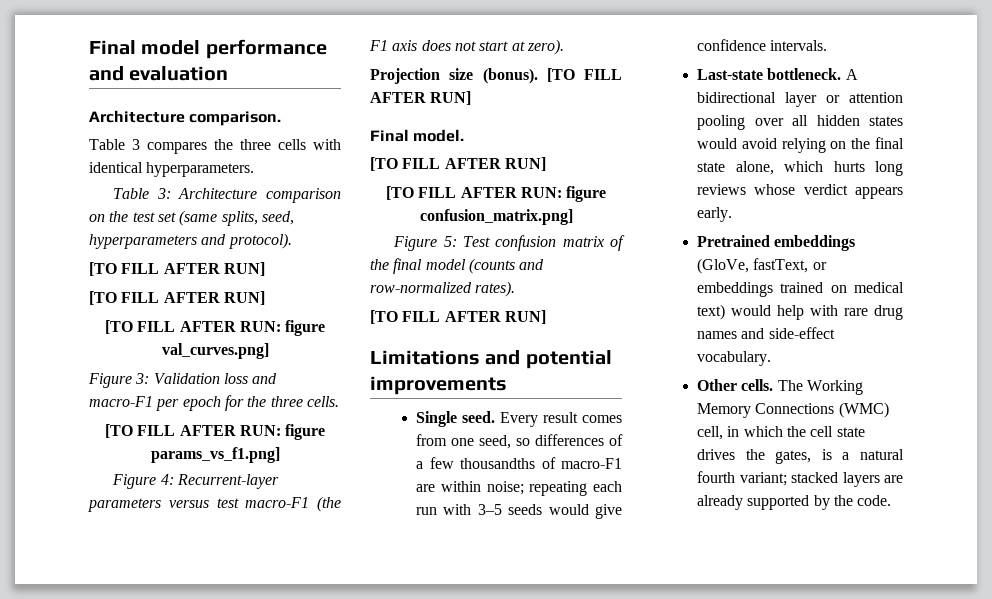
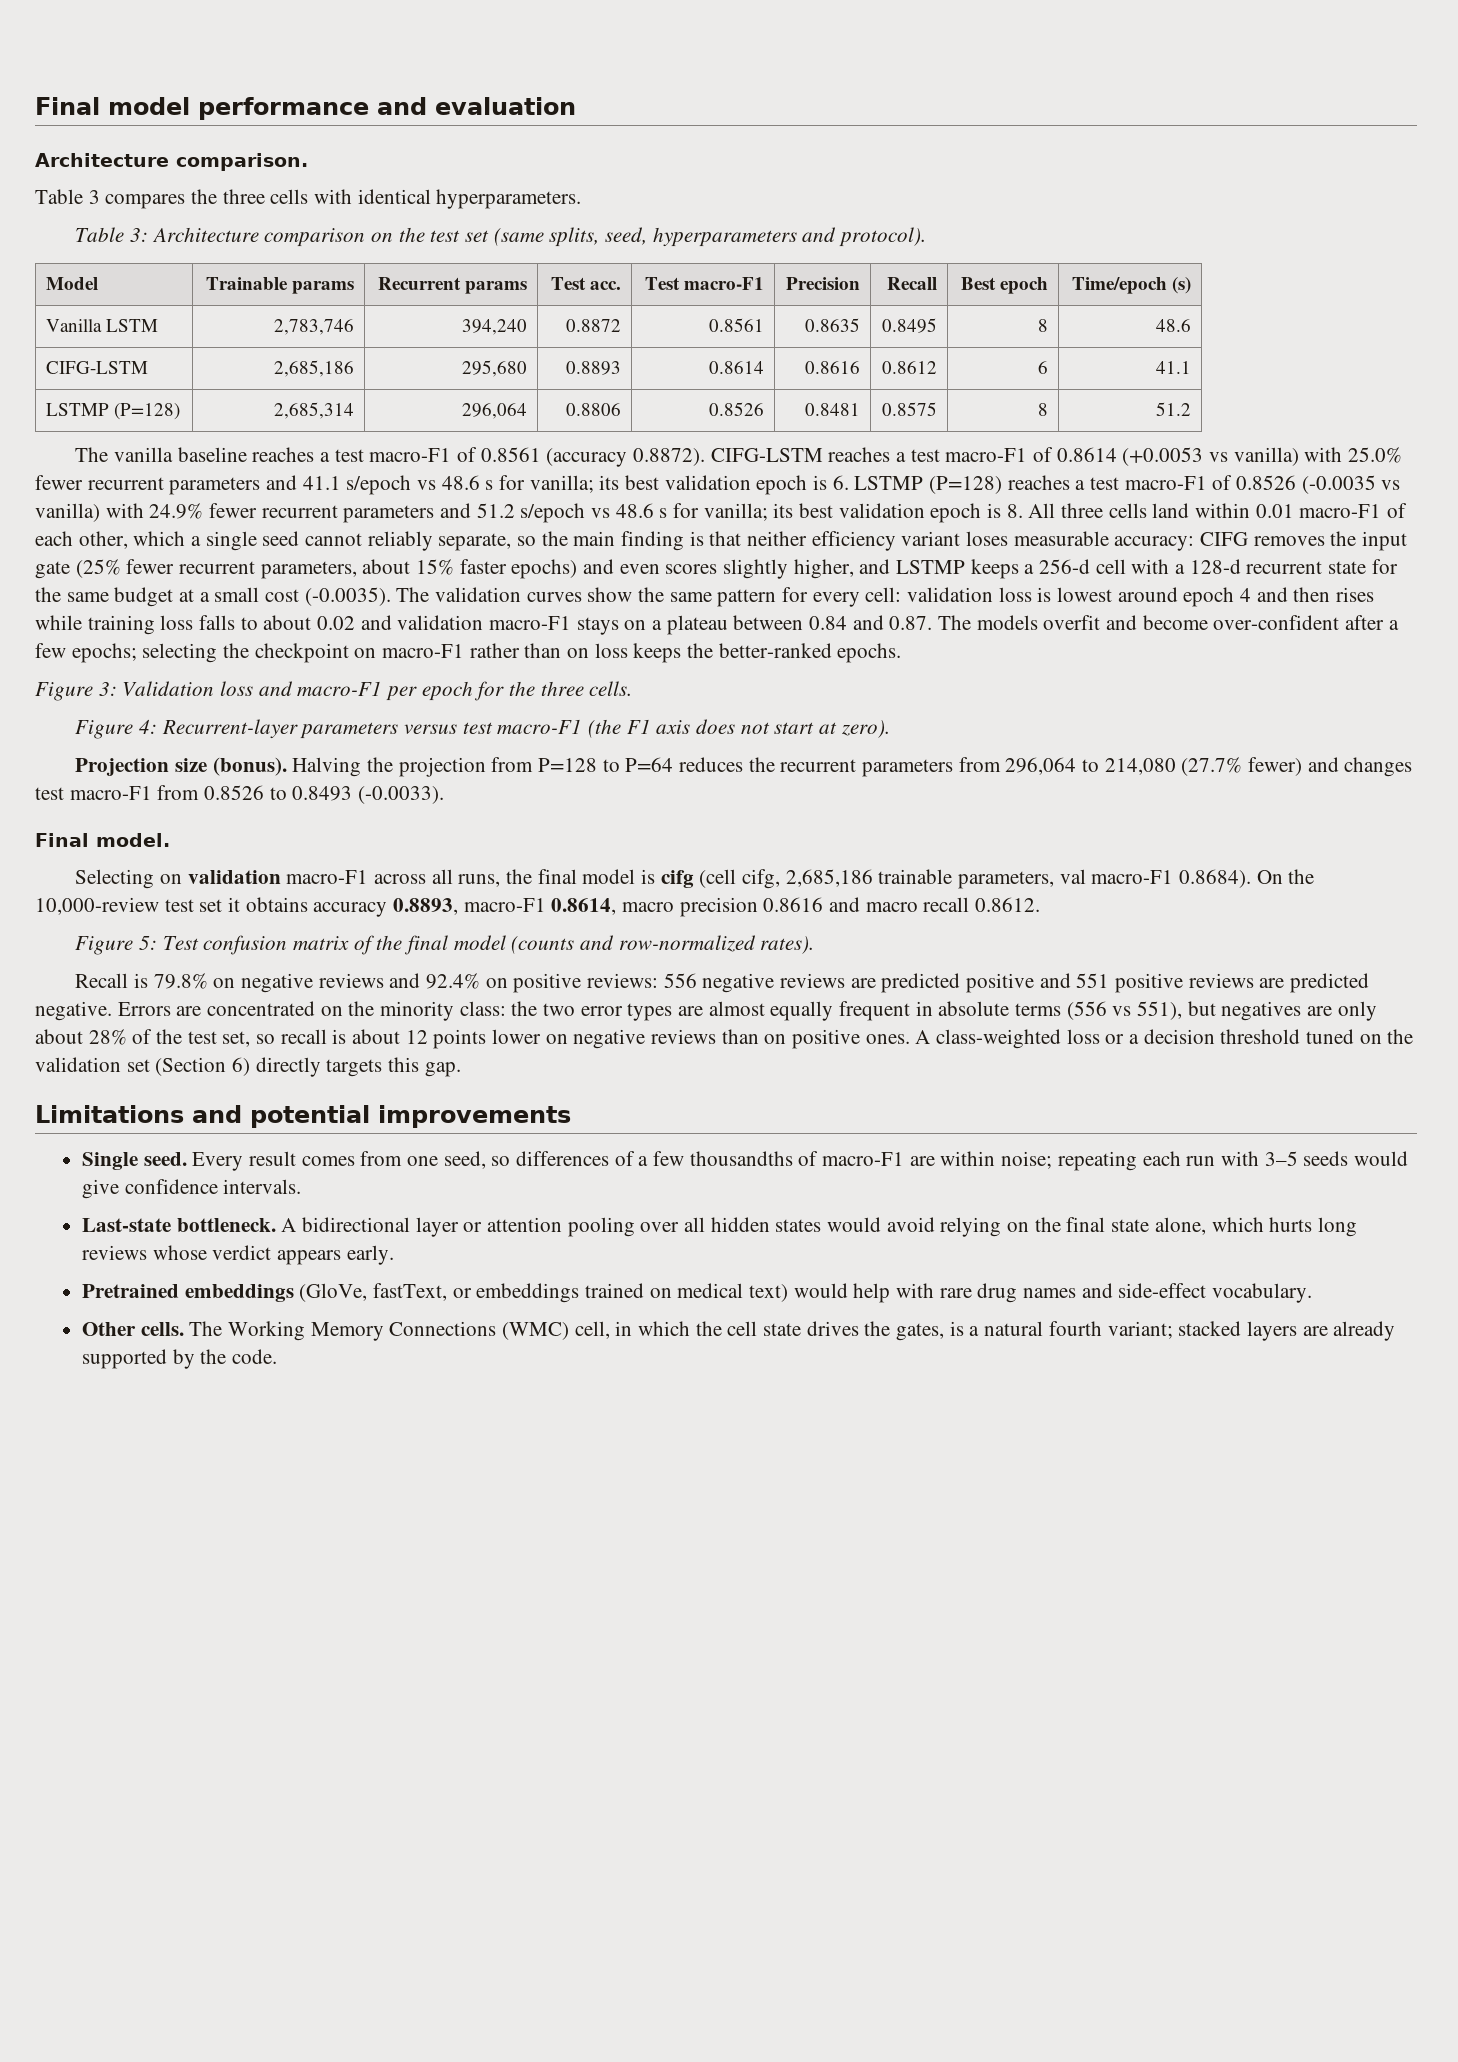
[89,262,265,276] [89,291,265,305] [104,320,326,336] [161,343,269,359] // [TO FILL AFTER RUN] // [TO FILL AFTER RUN] // [TO FILL AFTER RUN: figure val_curves.png] -> [45,277,98,290] [206,277,355,294] [378,277,528,294] [551,277,622,290] [645,277,765,290] [786,277,861,290] [887,277,938,290] [961,277,1049,294] [1072,277,1192,294] [45,319,158,332] [274,319,355,335] [462,319,528,335] [566,319,622,332] [709,318,765,332] [805,318,861,332] [882,318,938,333] [1038,319,1049,332] [1156,319,1192,332] [45,361,148,374] [274,360,355,377] [462,360,528,377] [566,361,622,375] [709,361,765,374] [805,361,861,374] [882,361,938,374] [1038,361,1049,374] [1156,361,1192,374] [45,403,180,420] [274,402,355,419] [462,403,528,419] [566,403,622,416] [709,402,765,416] [805,403,861,416] [882,402,938,416] [1038,403,1049,416] [1156,402,1192,416] [75,447,1403,467] [35,475,1401,495] [35,503,1408,523] [35,531,1408,551] [35,559,1398,579] [35,587,1375,607] [35,615,1399,635] [35,643,902,663] // Model | Trainable params | Recurrent params | Test acc. | Test macro-F1 | Precision | Recall | Best epoch | Time/epoch (s) // Vanilla LSTM | 2,783,746 | 394,240 | 0.8872 | 0.8561 | 0.8635 | 0.8495 | 8 | 48.6 // CIFG-LSTM | 2,685,186 | 295,680 | 0.8893 | 0.8614 | 0.8616 | 0.8612 | 6 | 41.1 // LSTMP (P=128) | 2,685,314 | 296,064 | 0.8806 | 0.8526 | 0.8481 | 0.8575 | 8 | 51.2 // The vanilla baseline reaches a test macro-F1 of 0.8561 (accuracy 0.8872). CIFG-LSTM reaches a test macro-F1 of 0.8614 (+0.0053 vs vanilla) with 25.0% fewer recurrent parameters and 41.1 s/epoch vs 48.6 s for vanilla; its best validation epoch is 6. LSTMP (P=128) reaches a test macro-F1 of 0.8526 (-0.0035 vs vanilla) with 24.9% fewer recurrent parameters and 51.2 s/epoch vs 48.6 s for vanilla; its best validation epoch is 8. All three cells land within 0.01 macro-F1 of each other, which a single seed cannot reliably separate, so the main finding is that neither efficiency variant loses measurable accuracy: CIFG removes the input gate (25% fewer recurrent parameters, about 15% faster epochs) and even scores slightly higher, and LSTMP keeps a 256-d cell with a 128-d recurrent state for the same budget at a small cost (-0.0035). The validation curves show the same pattern for every cell: validation loss is lowest around epoch 4 and then rises while training loss falls to about 0.02 and validation macro-F1 stays on a plateau between 0.84 and 0.87. The models overfit and become over-confident after a few epochs; selecting the checkpoint on macro-F1 rather than on loss keeps the better-ranked epochs.
[104,424,326,440] [150,447,280,463] // [TO FILL AFTER RUN: figure params_vs_f1.png] -> (633, 688) none
[546,68,622,82] [370,91,472,105] [370,129,465,142] [370,157,546,171] [385,186,607,202] [419,209,573,225] [TO FILL AFTER RUN] // Final model. // [TO FILL AFTER RUN] // [TO FILL AFTER RUN: figure confusion_matrix.png] -> [292,757,1413,777] [35,785,445,804] [35,833,170,847] [75,869,1315,889] [35,897,1041,917] Halving the projection from P=128 to P=64 reduces the recurrent parameters from 296,064 to 214,080 (27.7% fewer) and changes test macro-F1 from 0.8526 to 0.8493 (-0.0033). // Final model. // Selecting on validation macro-F1 across all runs, the final model is cifg (cell cifg, 2,685,186 trainable parameters, val macro-F1 0.8684). On the 10,000-review test set it obtains accuracy 0.8893, macro-F1 0.8614, macro precision 0.8616 and macro recall 0.8612.
[370,310,546,324] [TO FILL AFTER RUN] -> [75,973,1370,993] [35,1001,1377,1021] [35,1029,1414,1049] [35,1057,461,1077] Recall is 79.8% on negative reviews and 92.4% on positive reviews: 556 negative reviews are predicted positive and 551 positive reviews are predicted negative. Errors are concentrated on the minority class: the two error types are almost equally frequent in absolute terms (556 vs 551), but negatives are only about 28% of the test set, so recall is about 12 points lower on negative reviews than on positive ones. A class-weighted loss or a decision threshold tuned on the validation set (Section 6) directly targets this gap.

